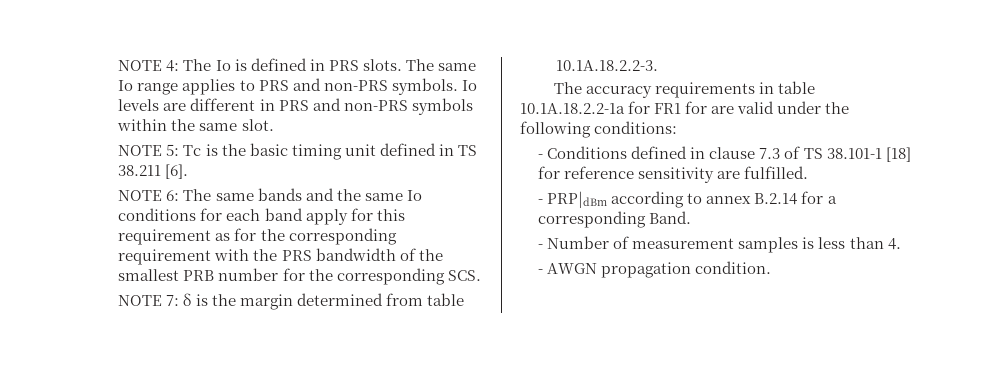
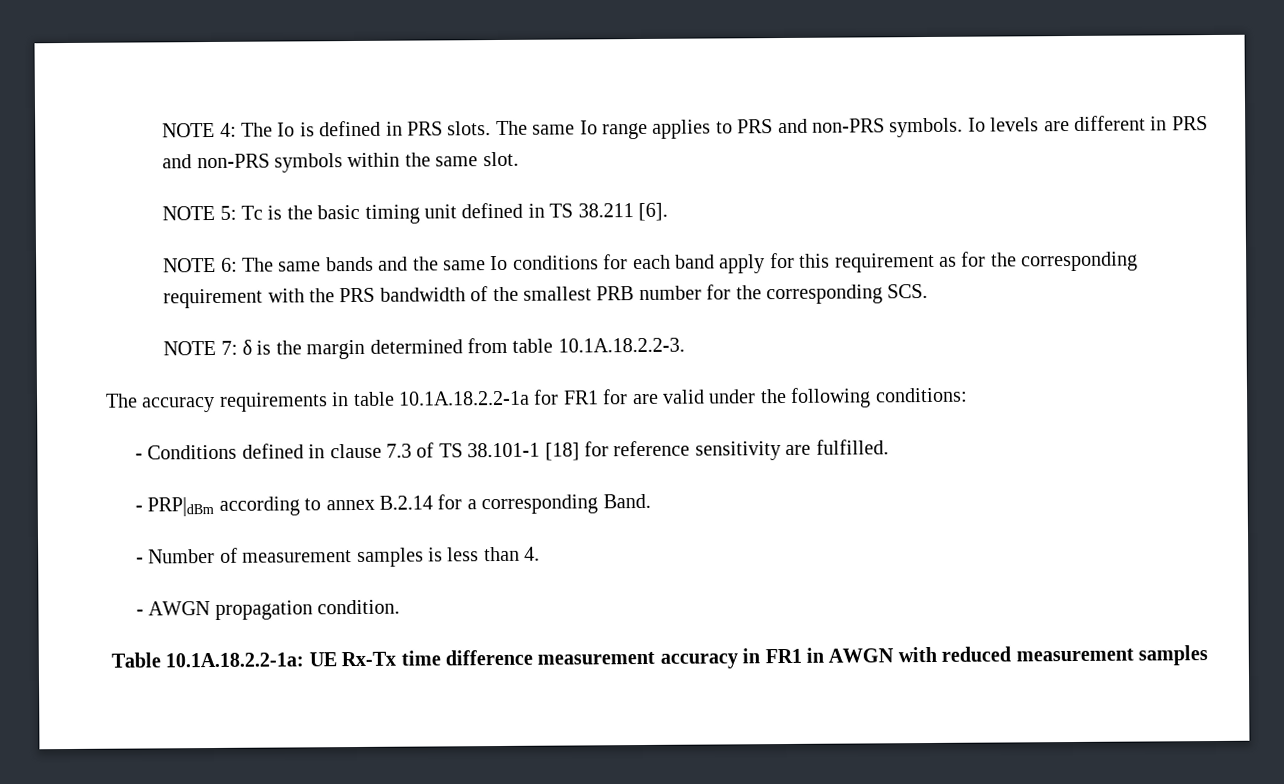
(772, 267) none -> [111,645,1208,669] // Table 10.1A.18.2.2-1a: UE Rx-Tx time difference measurement accuracy in FR1 in AWGN with reduced measurement samples

